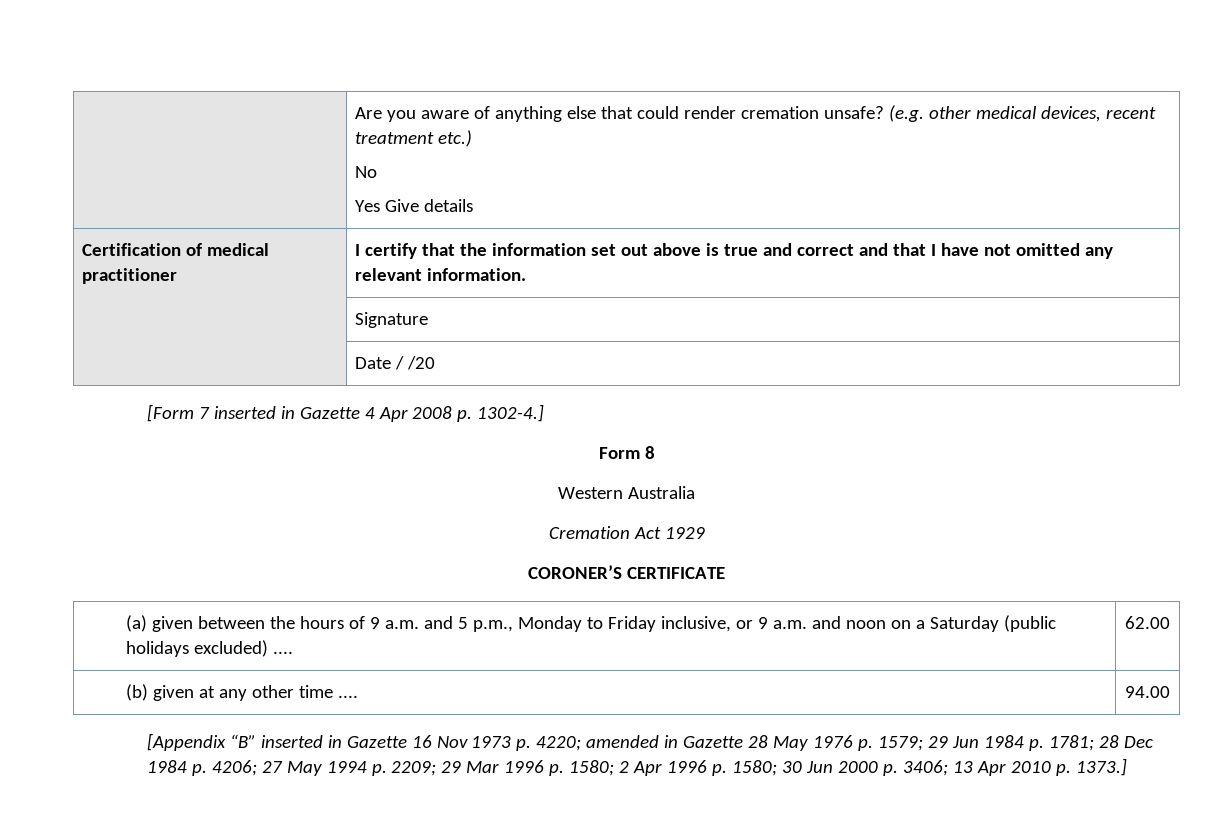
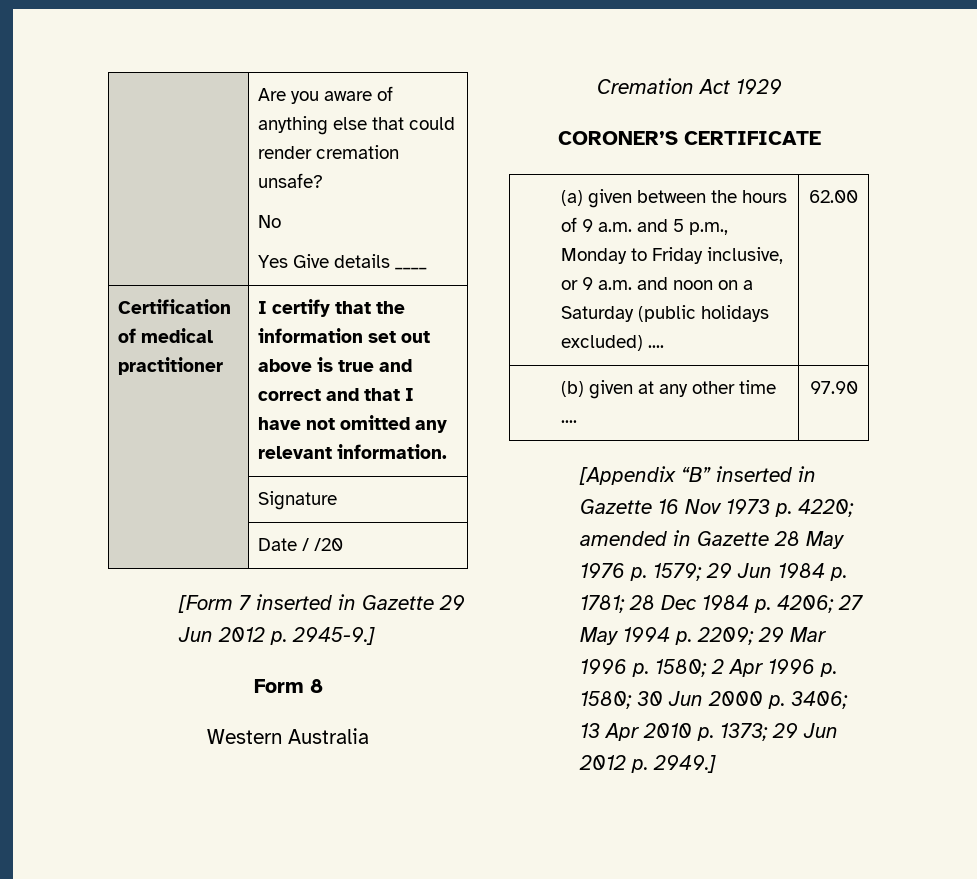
[888,105,1156,122] [354,130,472,147] (e.g. other medical devices, recent treatment etc.) -> (323, 180) none
(473, 205) none -> [394,267,427,270] ____
[364,404,545,422] 4 Apr 2008 p. 1302-4.] -> [438,595,465,610] [177,627,375,645] 29 Jun 2012 p. 2945-9.]
[1125,686,1170,698] 94.00 -> [809,381,858,394] 97.90
[1076,758,1128,776] 1373.] -> [719,723,838,741] [578,755,716,773] 1373; 29 Jun 2012 p. 2949.]

